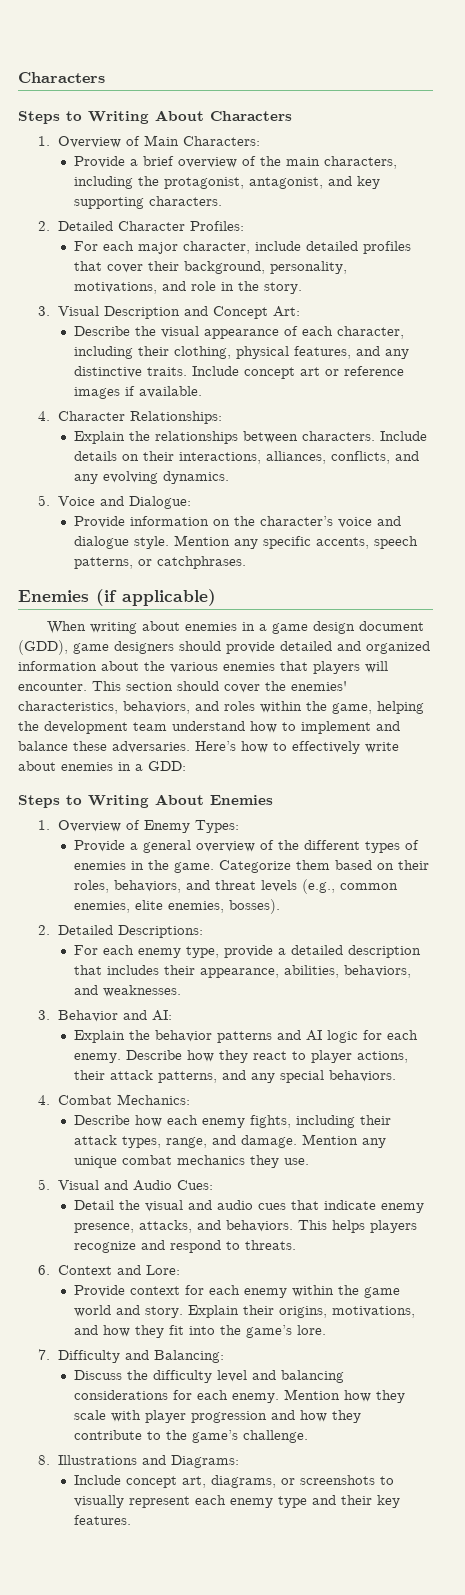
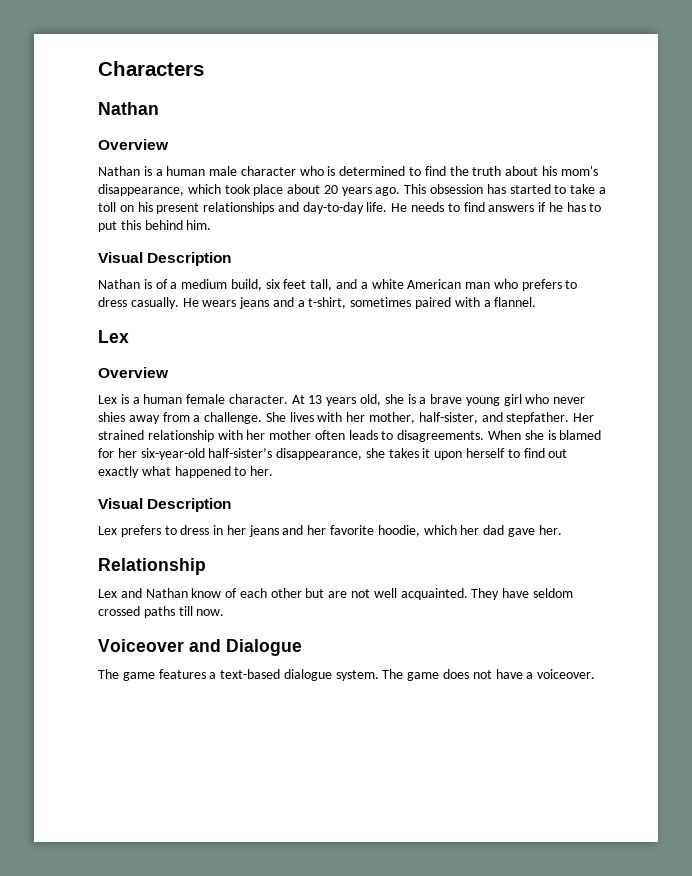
[18,72,105,83] [18,110,292,124] [38,135,261,148] [74,156,398,169] [74,176,381,189] [74,196,223,209] [38,221,245,231] [74,241,412,254] [74,261,348,274] [74,281,303,294] [38,306,301,319] [74,326,405,339] [74,346,410,359] [74,366,405,379] [74,386,203,399] [38,411,223,424] [74,431,428,444] [74,451,420,464] [74,471,230,484] [38,495,192,509] [74,516,402,528] [74,535,419,549] [74,556,247,569] [18,589,216,606] [47,621,425,634] [18,640,430,655] [18,661,388,674] [18,681,347,693] [18,701,424,714] [18,721,400,734] [18,741,399,754] [18,761,186,771] [18,794,273,808] [38,820,240,833] [74,840,420,853] [74,860,430,873] [74,879,399,894] [74,899,281,914] [38,925,204,938] [74,945,422,958] [74,965,412,978] [74,985,182,997] [38,1010,173,1022] [74,1030,419,1043] [74,1050,409,1063] [74,1070,397,1083] [38,1094,191,1105] [74,1115,392,1128] [74,1134,387,1148] [74,1155,310,1168] [38,1179,214,1191] [74,1200,425,1213] [74,1220,418,1233] [74,1240,297,1253] [38,1265,181,1275] [74,1285,401,1298] [74,1305,416,1318] [74,1325,327,1338] [38,1349,225,1363] [74,1370,345,1383] [74,1389,406,1403] [74,1410,362,1423] [74,1430,309,1443] [38,1455,240,1468] [74,1475,395,1488] [74,1495,401,1508] [74,1515,132,1525] Characters // Steps to Writing About Characters // 1. Overview of Main Characters: // Provide a brief overview of the main characters, including the protagonist, antagonist, and key supporting characters. // 2. Detailed Character Profiles: // For each major character, include detailed profiles that cover their background, personality, motivations, and role in the story. // 3. Visual Description and Concept Art: // Describe the visual appearance of each character, including their clothing, physical features, and any distinctive traits. Include concept art or reference images if available. // 4. Character Relationships: // Explain the relationships between characters. Include details on their interactions, alliances, conflicts, and any evolving dynamics. // 5. Voice and Dialogue: // Provide information on the character’s voice and dialogue style. Mention any specific accents, speech patterns, or catchphrases. // Enemies (if applicable) // When writing about enemies in a game design document (GDD), game designers should provide detailed and organized information about the various enemies that players will encounter. This section should cover the enemies' characteristics, behaviors, and roles within the game, helping the development team understand how to implement and balance these adversaries. Here’s how to effectively write about enemies in a GDD: // Steps to Writing About Enemies // 1. Overview of Enemy Types: // Provide a general overview of the different types of enemies in the game. Categorize them based on their roles, behaviors, and threat levels (e.g., common enemies, elite enemies, bosses). // 2. Detailed Descriptions: // For each enemy type, provide a detailed description that includes their appearance, abilities, behaviors, and weaknesses. // 3. Behavior and AI: // Explain the behavior patterns and AI logic for each enemy. Describe how they react to player actions, their attack patterns, and any special behaviors. // 4. Combat Mechanics: // Describe how each enemy fights, including their attack types, range, and damage. Mention any unique combat mechanics they use. // 5. Visual and Audio Cues: // Detail the visual and audio cues that indicate enemy presence, attacks, and behaviors. This helps players recognize and respond to threats. // 6. Context and Lore: // Provide context for each enemy within the game world and story. Explain their origins, motivations, and how they fit into the game’s lore. // 7. Difficulty and Balancing: // Discuss the difficulty level and balancing considerations for each enemy. Mention how they scale with player progression and how they contribute to the game’s challenge. // 8. Illustrations and Diagrams: // Include concept art, diagrams, or screenshots to visually represent each enemy type and their key features. -> [98,61,204,76] [98,102,159,115] [98,139,169,150] [98,166,598,176] [98,184,606,196] [98,202,602,214] [98,220,212,232] [98,252,232,266] [98,279,578,291] [98,297,537,309] [98,330,129,343] [98,367,169,378] [98,394,586,406] [98,412,595,424] [98,430,602,442] [98,448,568,460] [98,466,274,478] [98,498,232,512] [98,525,562,537] [98,558,206,575] [98,588,573,600] [98,606,225,618] [98,639,302,656] [98,669,596,681] Characters // Nathan // Overview // Nathan is a human male character who is determined to find the truth about his mom's disappearance, which took place about 20 years ago. This obsession has started to take a toll on his present relationships and day-to-day life. He needs to find answers if he has to put this behind him. // Visual Description // Nathan is of a medium build, six feet tall, and a white American man who prefers to dress casually. He wears jeans and a t-shirt, sometimes paired with a flannel. // Lex // Overview // Lex is a human female character. At 13 years old, she is a brave young girl who never shies away from a challenge. She lives with her mother, half-sister, and stepfather. Her strained relationship with her mother often leads to disagreements. When she is blamed for her six-year-old half-sister’s disappearance, she takes it upon herself to find out exactly what happened to her. // Visual Description // Lex prefers to dress in her jeans and her favorite hoodie, which her dad gave her. // Relationship // Lex and Nathan know of each other but are not well acquainted. They have seldom crossed paths till now. // Voiceover and Dialogue // The game features a text-based dialogue system. The game does not have a voiceover.

